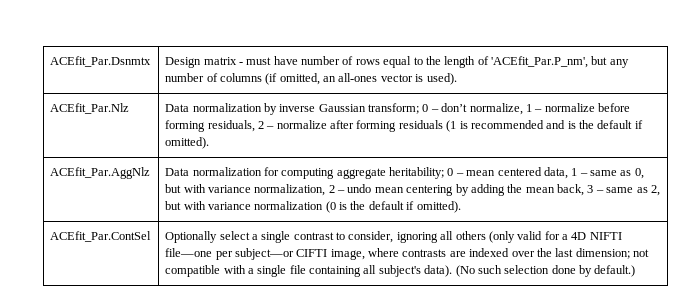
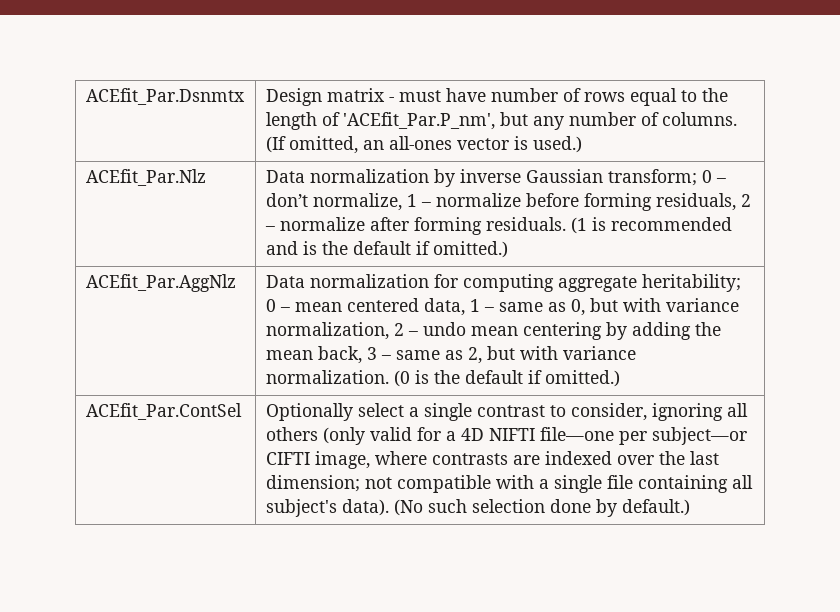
[219,73,278,85] columns (if -> [661,112,737,126] [265,136,286,153] columns. (If
[426,73,457,85] used). -> [532,136,582,153] used.)
[398,120,443,129] residuals -> [485,217,566,231] residuals.
[165,137,210,149] omitted). -> [432,241,508,258] omitted.)
[254,201,324,210] normalization -> [265,370,389,384] normalization.
[416,201,461,213] omitted). -> [544,370,620,387] omitted.)

